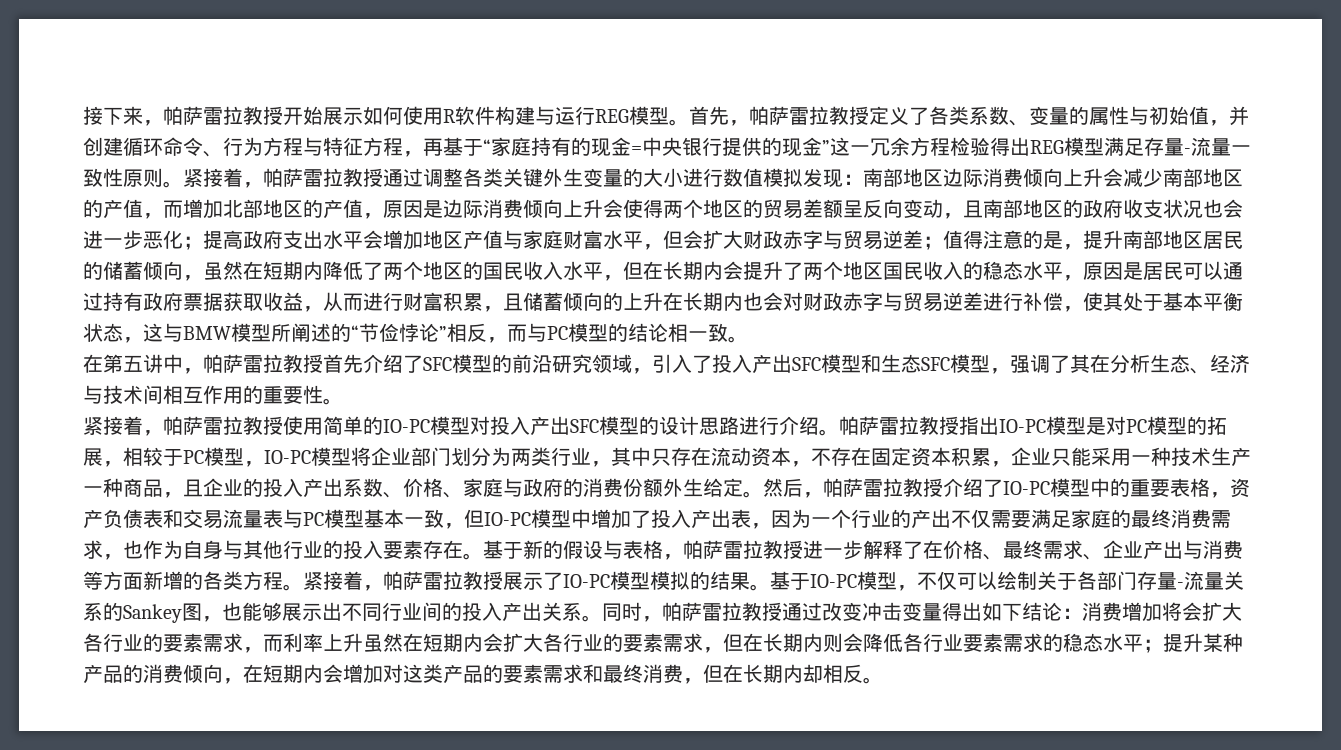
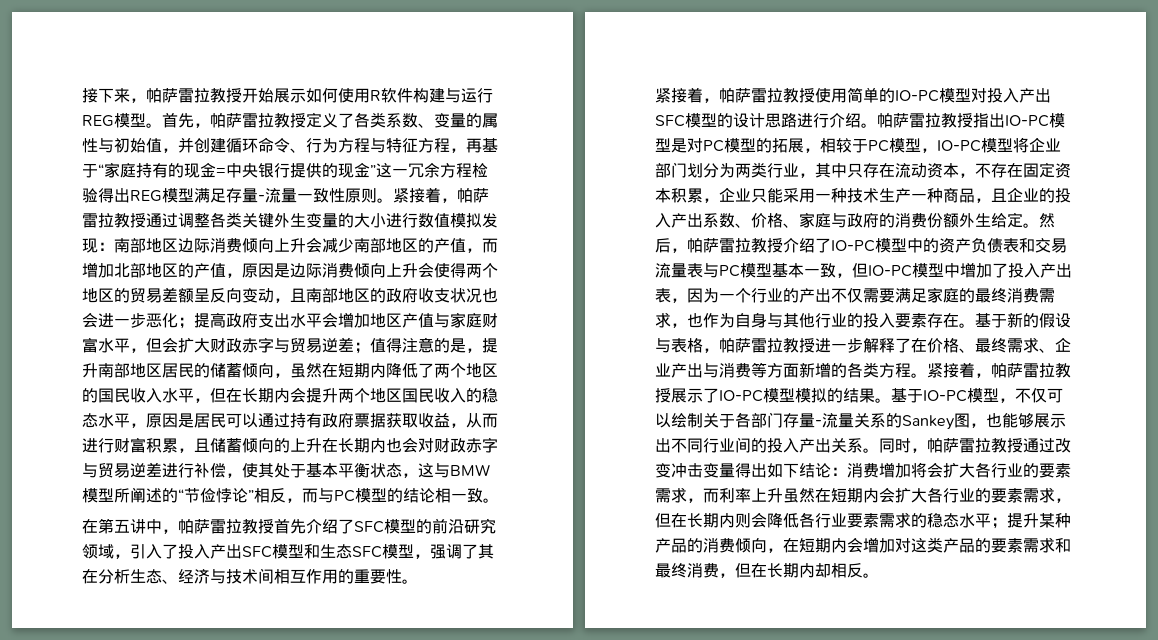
[783,262,803,280] 了 -> (338, 395) none
[1130,478,1230,498] 重要表格， -> (939, 245) none

